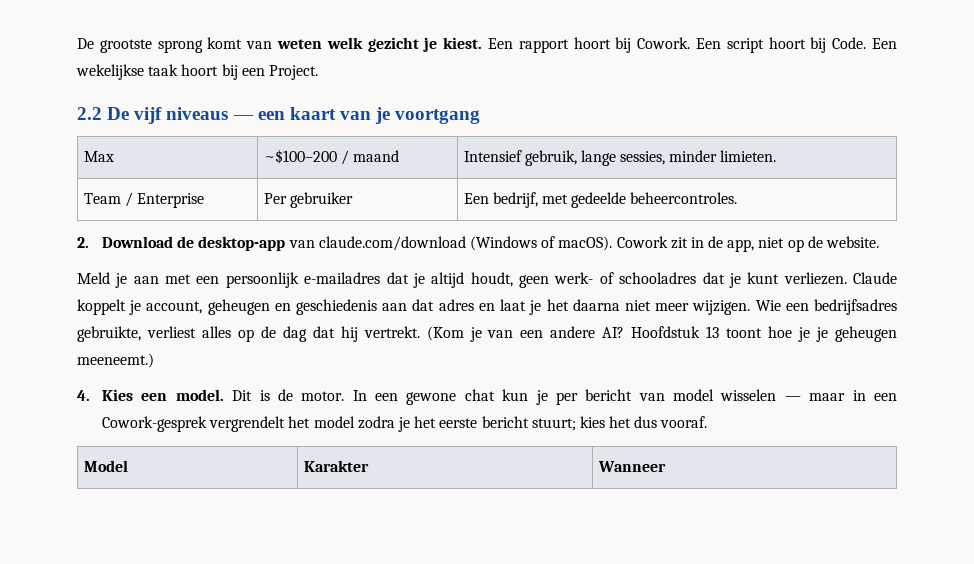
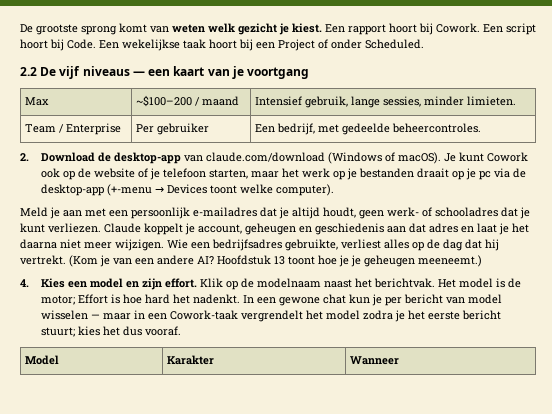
[268,65,318,80] Project. -> [278,39,424,51] Project of onder Scheduled.
[616,236,880,252] Cowork zit in de app, niet op de website. -> [444,152,529,162] [41,168,527,180] [41,184,335,196] Je kunt Cowork ook op de website of je telefoon starten, maar het werk op je bestanden draait op je pc via de desktop-app (+-menu → Devices toont welke computer).
[175,389,345,401] model. Dit is de motor. -> [90,278,522,290] [41,294,241,305] model en zijn effort. Klik op de modelnaam naast het berichtvak. Het model is de motor; Effort is hoe hard het nadenkt.
[102,416,208,432] Cowork-gesprek -> [170,310,239,320] Cowork-taak

